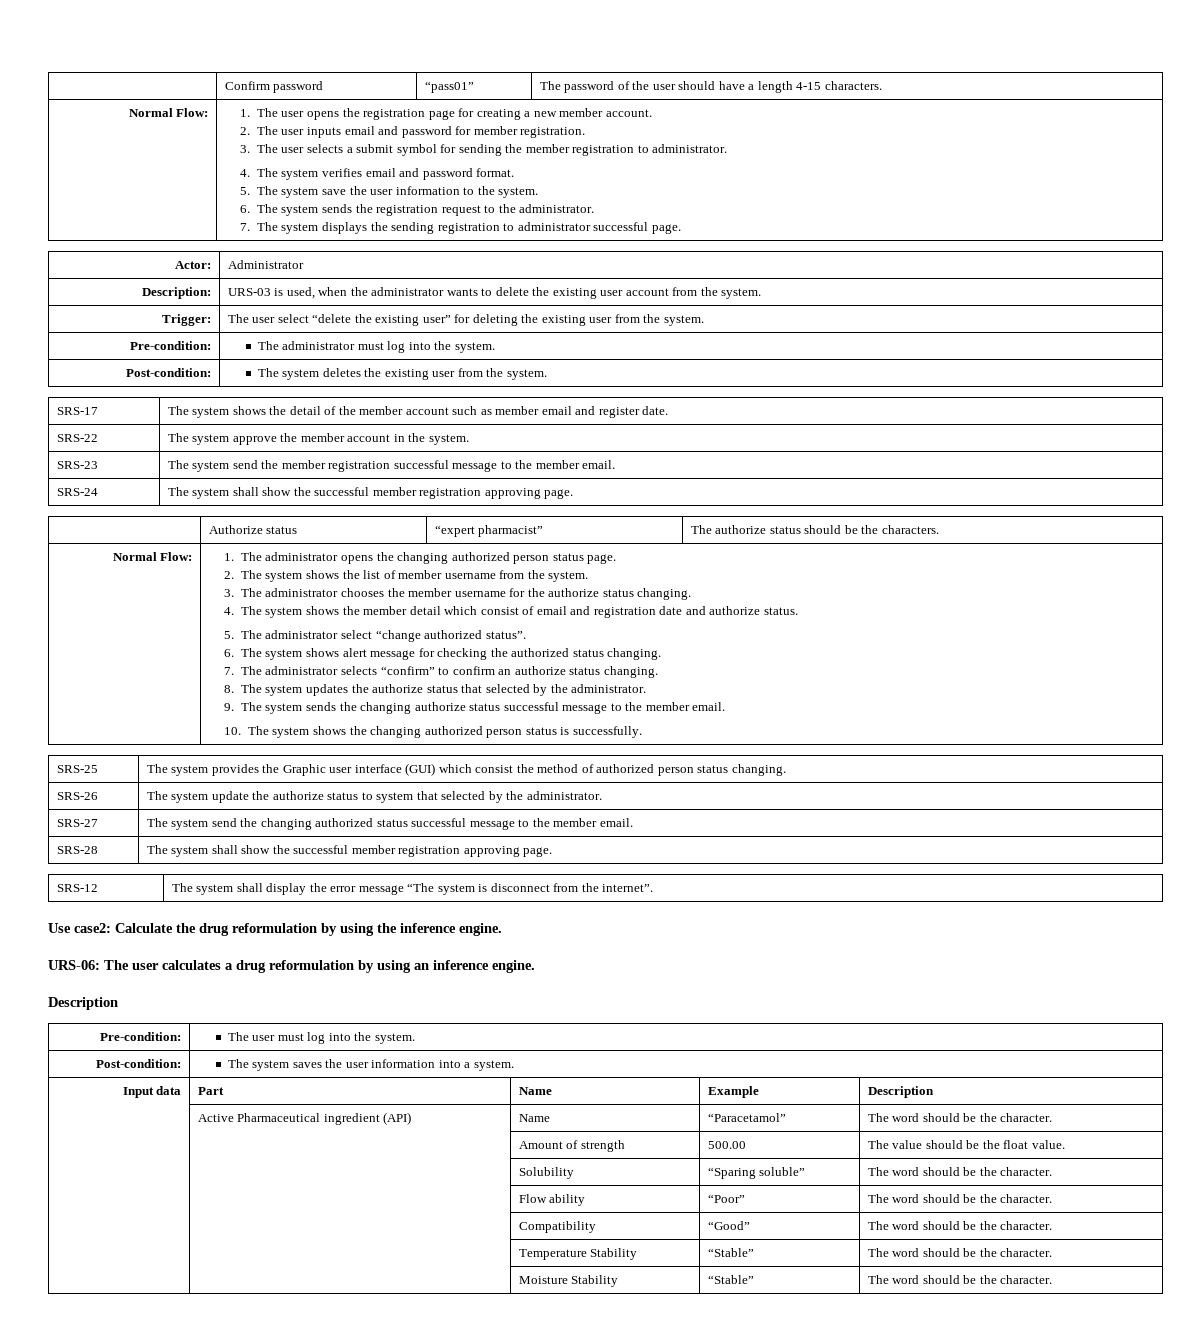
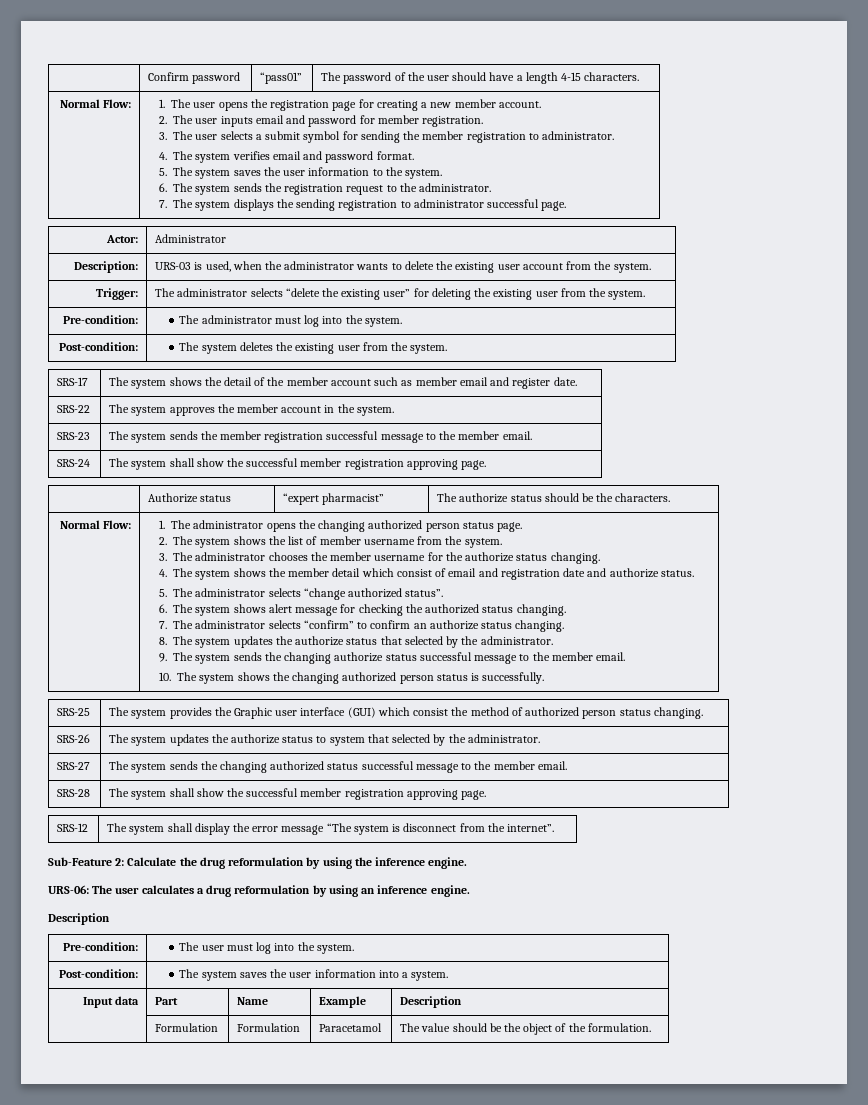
[321,189,346,195] save -> [233,170,261,176] saves
[252,314,309,323] user select -> [177,288,283,297] administrator selects
[232,436,277,445] approve -> [169,407,215,416] approves
[232,460,258,469] send -> [169,431,198,440] sends
[340,630,372,639] select -> [268,588,301,597] selects
[211,791,249,803] update -> [169,734,209,746] updates
[211,818,237,827] send -> [169,761,198,770] sends
[48,923,111,933] Use case2: -> [48,857,125,866] Sub-Feature 2:
[197,1112,412,1125] [518,1114,550,1122] [707,1113,786,1122] [867,1113,1053,1122] [518,1140,625,1152] [707,1141,746,1149] Active Pharmaceutical ingredient (API) | Name | “Paracetamol” | The word should be the character. // | | Amount of strength | 500.00 -> [155,1023,219,1032] [237,1023,301,1032] [319,1023,383,1032] Formulation | Formulation | Paracetamol
[1003,1140,1065,1149] [518,1167,574,1179] [707,1167,806,1179] [867,1167,1053,1176] [518,1194,586,1206] [707,1194,745,1203] [867,1194,1053,1203] [518,1221,596,1233] [707,1221,750,1230] [867,1221,1053,1230] [518,1248,638,1260] [707,1248,754,1257] [867,1248,1053,1257] [518,1275,619,1287] [707,1275,754,1284] [867,1275,1053,1284] float value. // | | Solubility | “Sparing soluble” | The word should be the character. // | | Flow ability | “Poor” | The word should be the character. // | | Compatibility | “Good” | The word should be the character. // | | Temperature Stability | “Stable” | The word should be the character. // | | Moisture Stability | “Stable” | The word should be the character. -> [523,1023,651,1035] object of the formulation.

